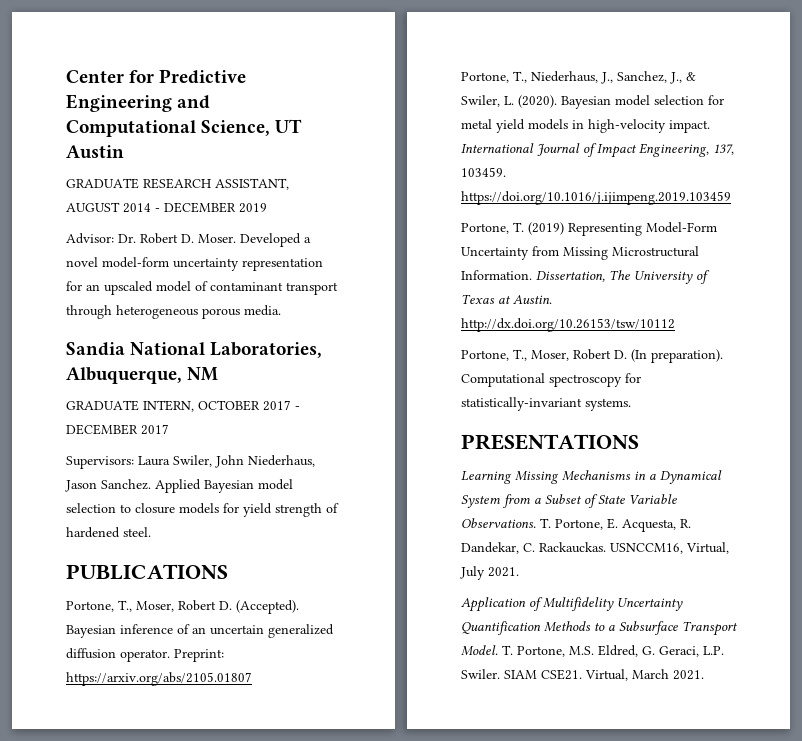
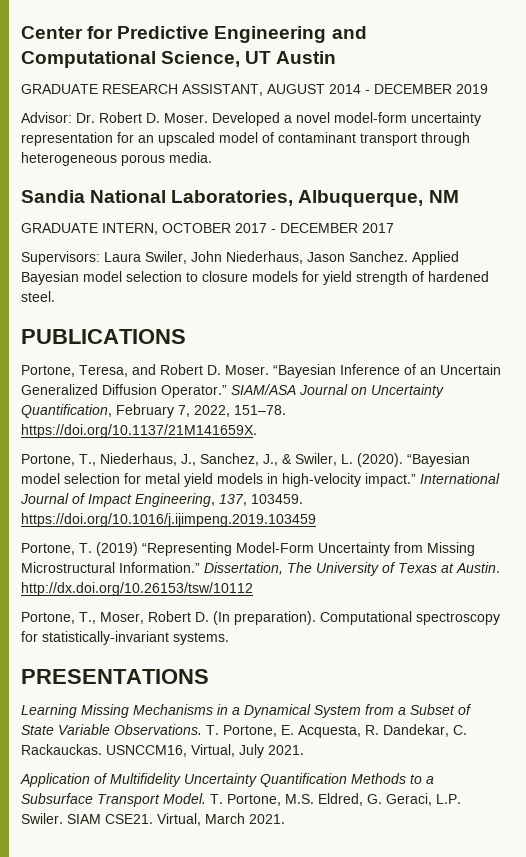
[118,600,299,614] [66,624,334,638] [66,648,224,662] [66,672,252,686] T., Moser, Robert D. (Accepted). Bayesian inference of an uncertain generalized diffusion operator. Preprint: https://arxiv.org/abs/2105.01807 -> [79,364,501,378] [21,384,444,398] [21,404,286,418] [21,424,257,438] Teresa, and Robert D. Moser. “Bayesian Inference of an Uncertain Generalized Diffusion Operator.” SIAM/ASA Journal on Uncertainty Quantification, February 7, 2022, 151–78. https://doi.org/10.1137/21M141659X.
[561,96,611,109] Bayesian -> [407,453,470,467] “Bayesian
[669,120,710,133] impact. -> [365,473,416,487] impact.”
[568,223,642,236] Representing -> [142,542,232,556] “Representing
[461,270,532,280] Information. -> [119,562,200,573] Information.”

